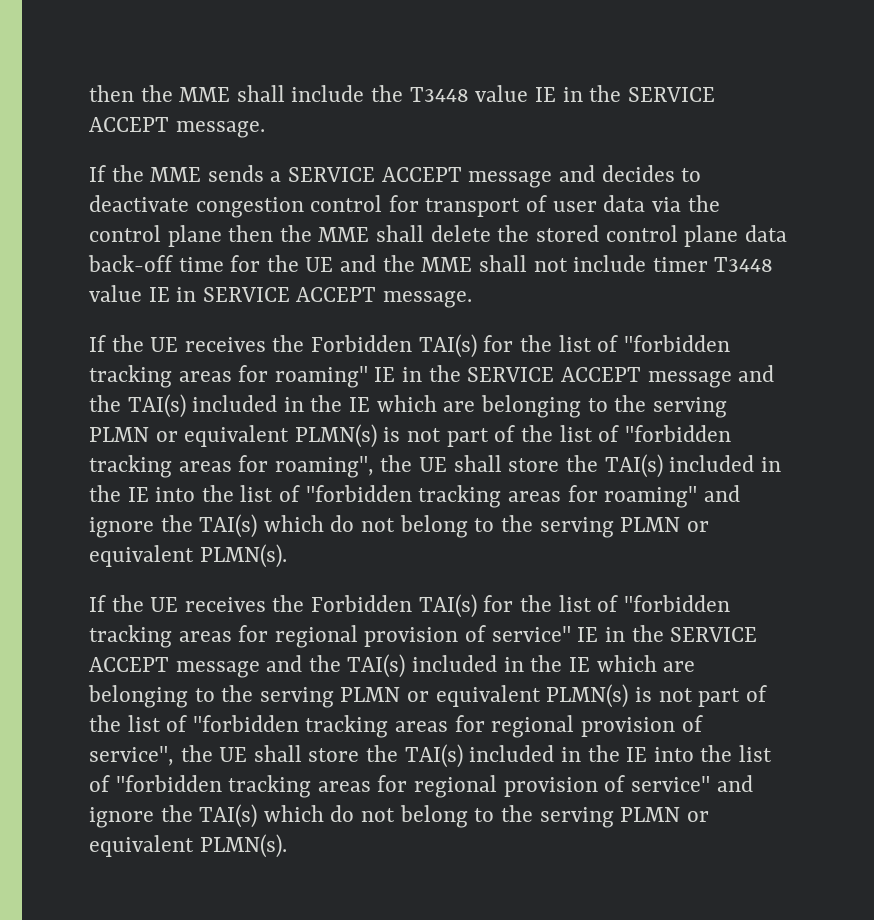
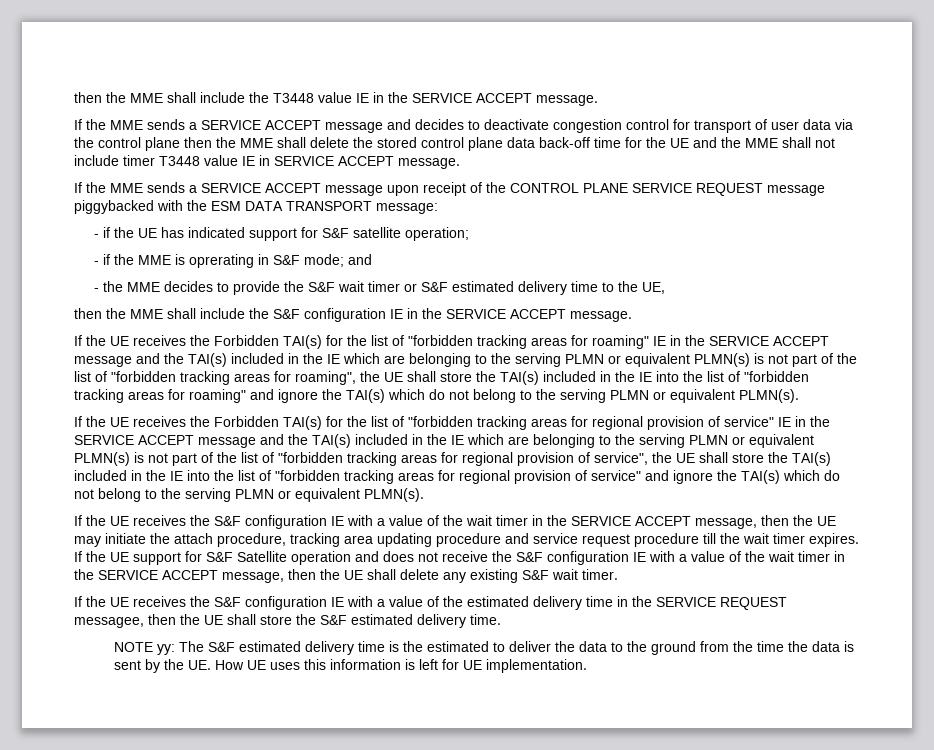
(473, 299) none -> [74,182,825,196] [74,200,438,214] [94,227,470,241] [94,254,373,268] [94,281,666,295] [74,308,632,322] // If the MME sends a SERVICE ACCEPT message upon receipt of the CONTROL PLANE SERVICE REQUEST message piggybacked with the ESM DATA TRANSPORT message: // - if the UE has indicated support for S&F satellite operation; // - if the MME is oprerating in S&F mode; and // - the MME decides to provide the S&F wait timer or S&F estimated delivery time to the UE, // then the MME shall include the S&F configuration IE in the SERVICE ACCEPT message.
(287, 846) none -> [74,515,836,529] [74,533,859,547] [74,551,845,565] [74,569,618,583] [74,596,787,610] [74,614,501,628] [114,641,855,655] [114,659,588,673] // If the UE receives the S&F configuration IE with a value of the wait timer in the SERVICE ACCEPT message, then the UE may initiate the attach procedure, tracking area updating procedure and service request procedure till the wait timer expires. If the UE support for S&F Satellite operation and does not receive the S&F configuration IE with a value of the wait timer in the SERVICE ACCEPT message, then the UE shall delete any existing S&F wait timer. // If the UE receives the S&F configuration IE with a value of the estimated delivery time in the SERVICE REQUEST messagee, then the UE shall store the S&F estimated delivery time. // NOTE yy: The S&F estimated delivery time is the estimated to deliver the data to the ground from the time the data is sent by the UE. How UE uses this information is left for UE implementation.

